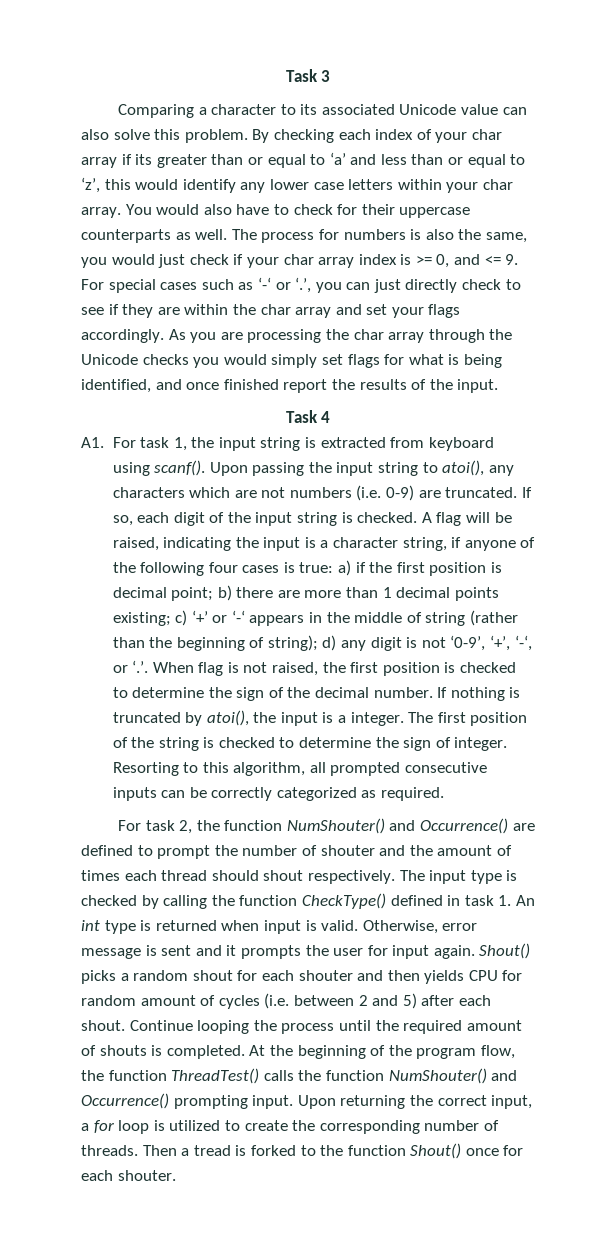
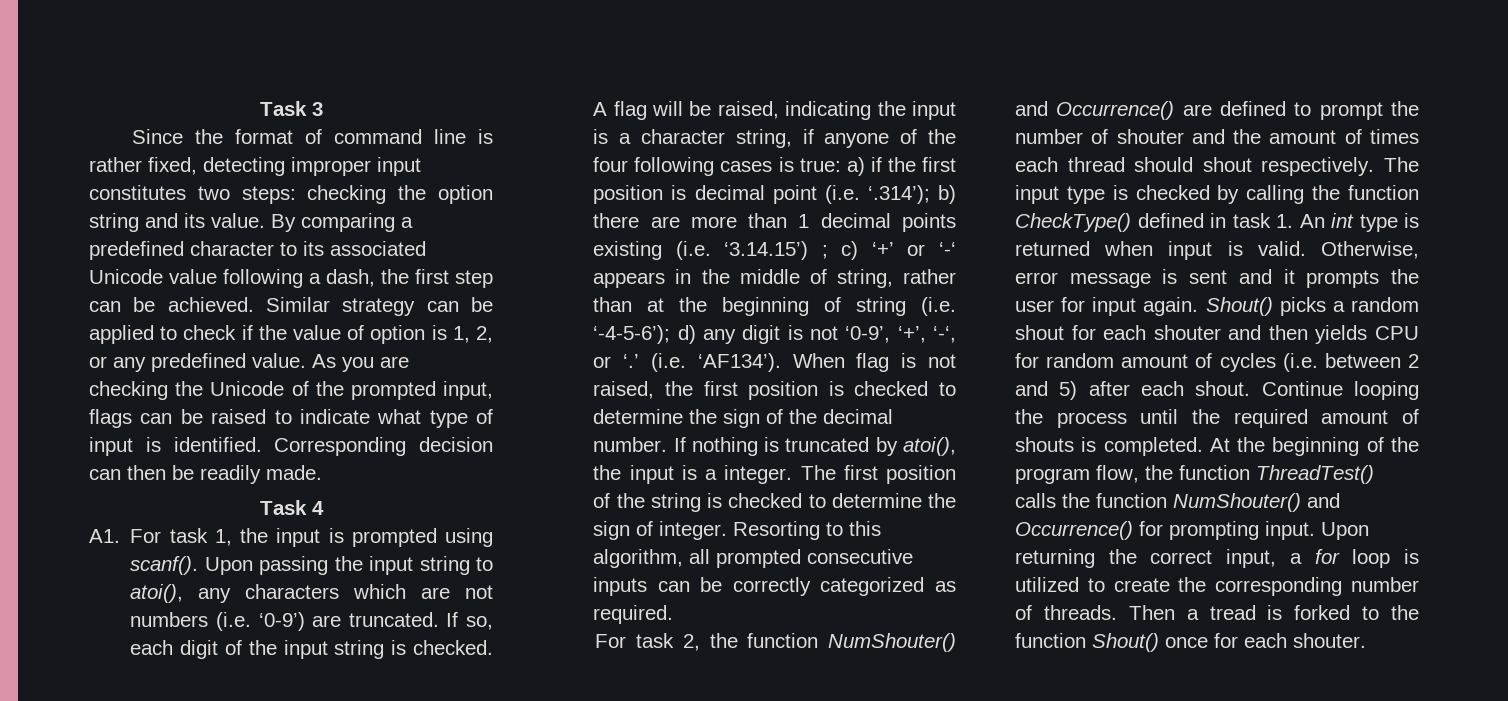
[117,104,207,118] Comparing a -> [132,129,493,144] [89,157,421,176] [89,185,494,204] [89,213,413,232] [89,241,184,260] Since the format of command line is rather fixed, detecting improper input constitutes two steps: checking the option string and its value. By comparing a predefined
[502,107,527,115] [81,129,502,143] [81,152,526,168] [81,177,513,193] [81,204,471,218] [81,229,527,243] [81,254,519,268] [81,277,521,293] [81,304,461,318] [81,329,513,343] [81,354,502,368] [81,379,499,393] can also solve this problem. By checking each index of your char array if its greater than or equal to ‘a’ and less than or equal to ‘z’, this would identify any lower case letters within your char array. You would also have to check for their uppercase counterparts as well. The process for numbers is also the same, you would just check if your char array index is >= 0, and <= 9. For special cases such as ‘-‘ or ‘.’, you can just directly check to see if they are within the char array and set your flags accordingly. As you are processing the char array through the Unicode checks you would simply set flags for what is being identified, and once finished report the results of the input. -> [223,269,493,288] [89,297,493,316] [89,325,493,344] [89,353,409,372] [89,381,493,400] [89,409,493,428] [89,437,493,456] [89,465,322,484] following a dash, the first step can be achieved. Similar strategy can be applied to check if the value of option is 1, 2, or any predefined value. As you are checking the Unicode of the prompted input, flags can be raised to indicate what type of input is identified. Corresponding decision can then be readily made.
[260,437,494,451] string is extracted from keyboard -> [328,528,437,547] is prompted
[386,485,415,501] 0-9) -> [258,612,305,631] ‘0-9’)
[140,562,238,576] following four -> [593,157,715,176] four following
[171,587,214,601] point; -> [772,185,930,204] point (i.e. ‘.314’);
[112,612,171,626] existing; -> [593,241,828,260] existing (i.e. ‘3.14.15’) ;
[425,610,518,626] [112,635,318,651] string (rather than the beginning of string); -> [836,269,956,288] [593,297,956,316] [593,325,671,344] string, rather than at the beginning of string (i.e. ‘-4-5-6’);
[132,660,149,673] ‘.’. -> [623,353,781,372] ‘.’ (i.e. ‘AF134’).
(169, 1101) none -> [1139,521,1163,536] for

